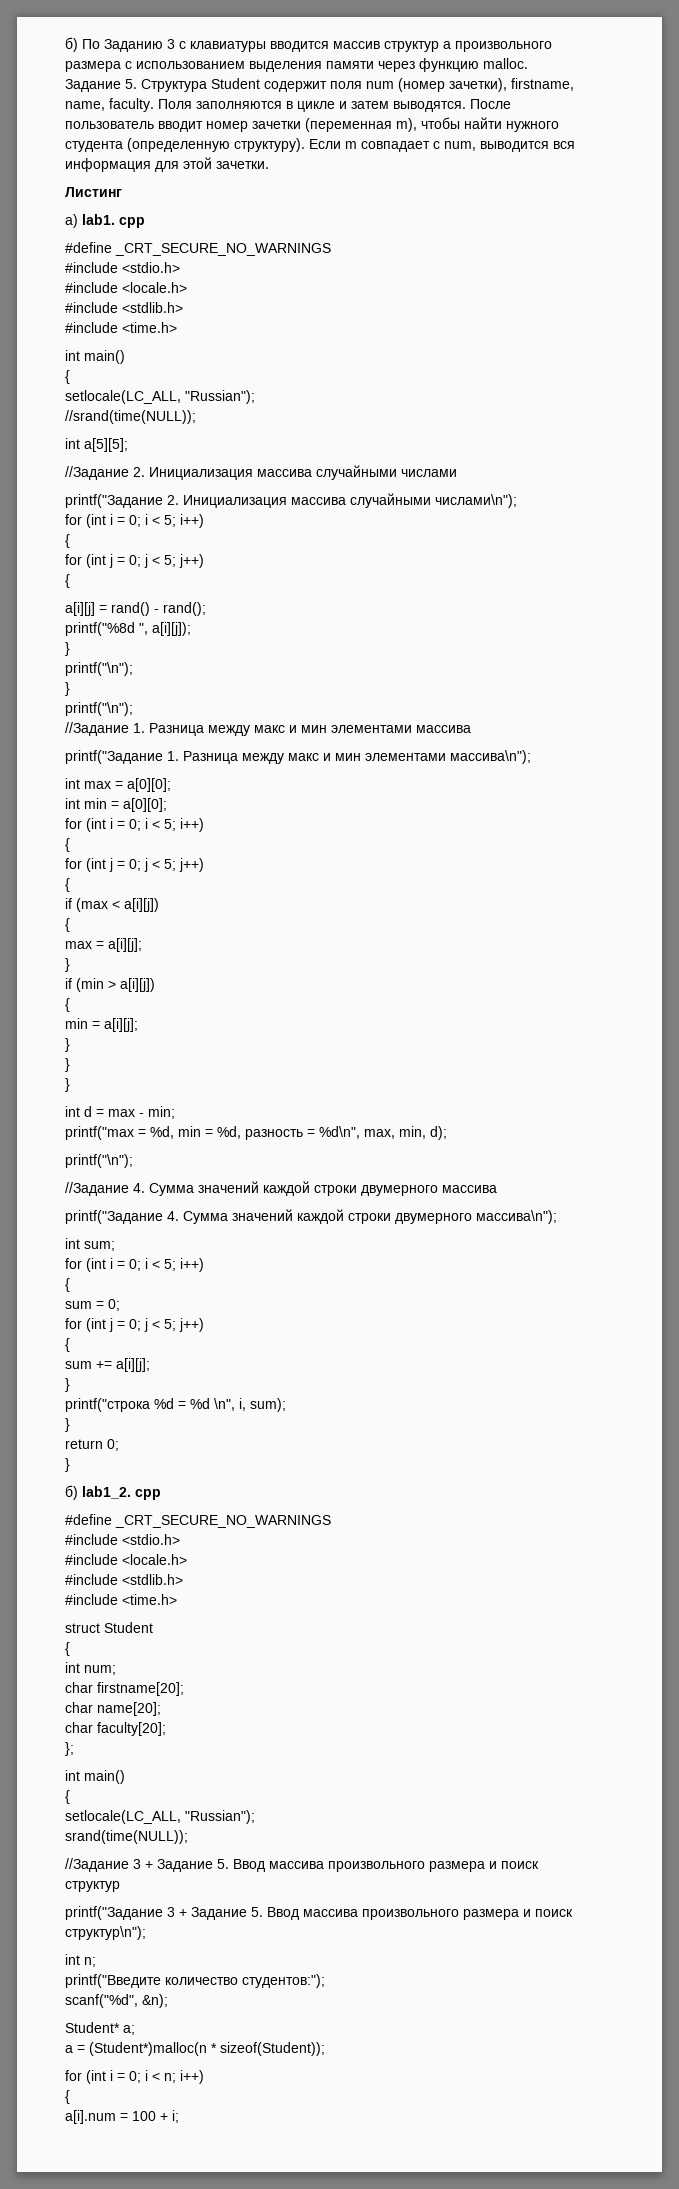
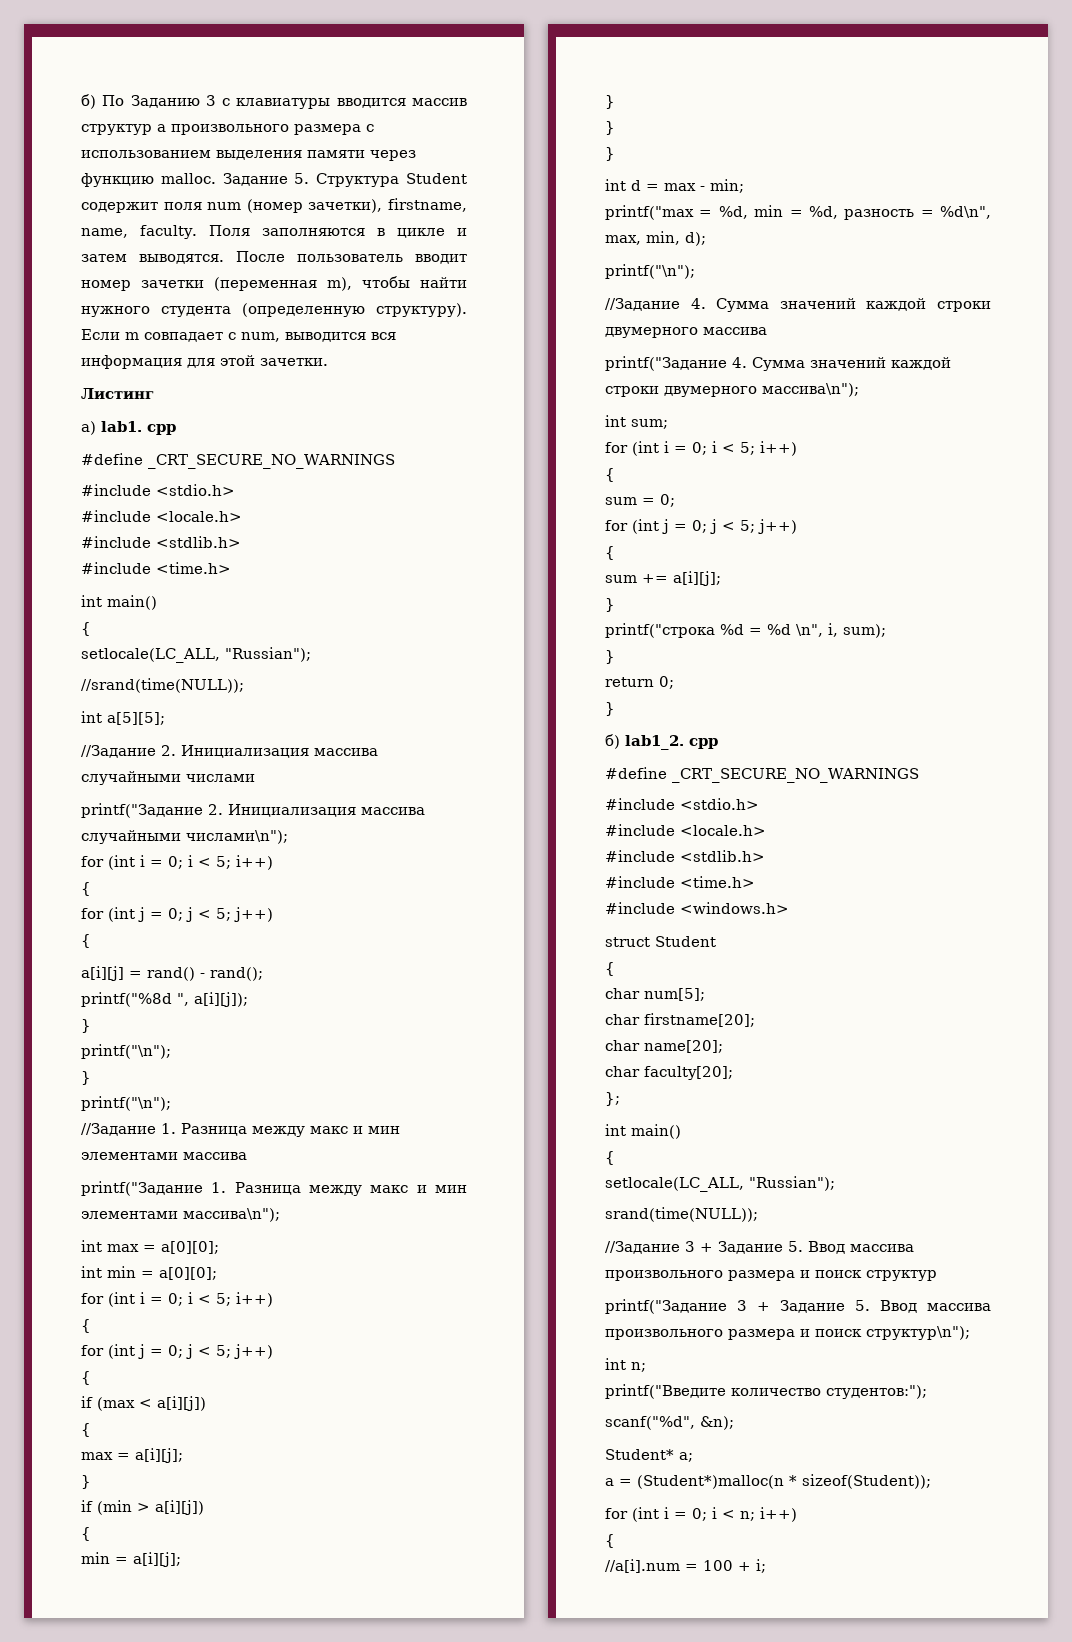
(177, 1599) none -> [605,902,789,914] // #include <windows.h>
[65,1662,116,1675] int num; -> [605,988,705,1001] char num[5];
[65,2110,116,2124] a[i].num -> [605,1559,680,1573] //a[i].num

